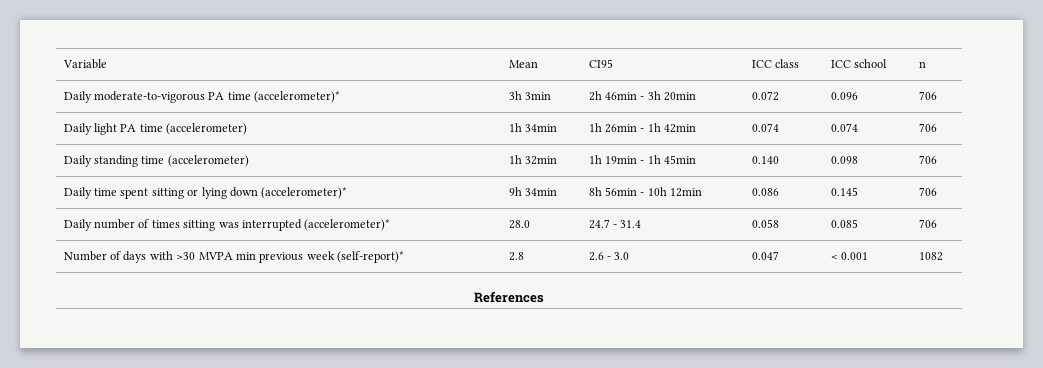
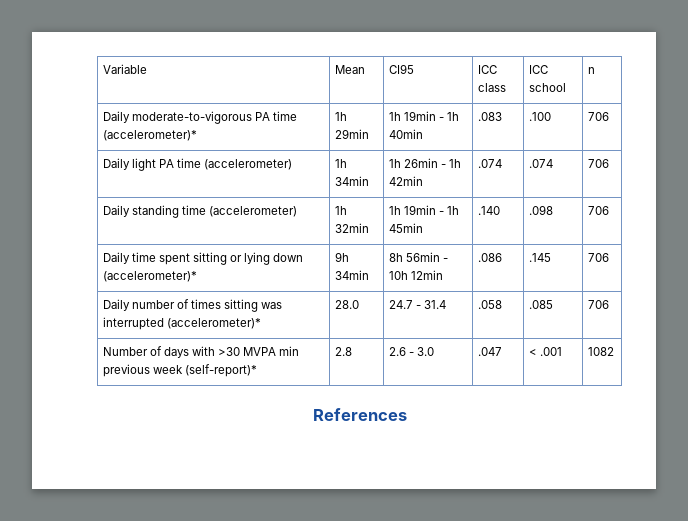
[508,91,552,100] [588,91,697,101] [751,91,779,101] [830,92,858,100] 3h 3min | 2h 46min - 3h 20min | 0.072 | 0.096 -> [334,112,347,121] [334,129,369,139] [388,111,460,121] [388,129,423,139] [477,112,502,121] [528,112,551,121] 1h 29min | 1h 19min - 1h 40min | .083 | .100
[751,123,779,132] [830,123,858,132] 0.074 | 0.074 -> [477,159,502,168] [528,159,553,168] .074 | .074
[751,156,779,164] [830,156,858,164] 0.140 | 0.098 -> [477,206,500,215] [528,205,553,215] .140 | .098
[751,188,779,196] [830,187,858,196] 0.086 | 0.145 -> [477,253,502,262] [528,253,551,262] .086 | .145
[751,219,779,228] [830,219,858,228] 0.058 | 0.085 -> [477,300,502,309] [528,300,553,309] .058 | .085
[751,251,779,260] 0.047 -> [477,347,502,356] .047
[841,252,869,260] 0.001 -> [539,347,562,356] .001

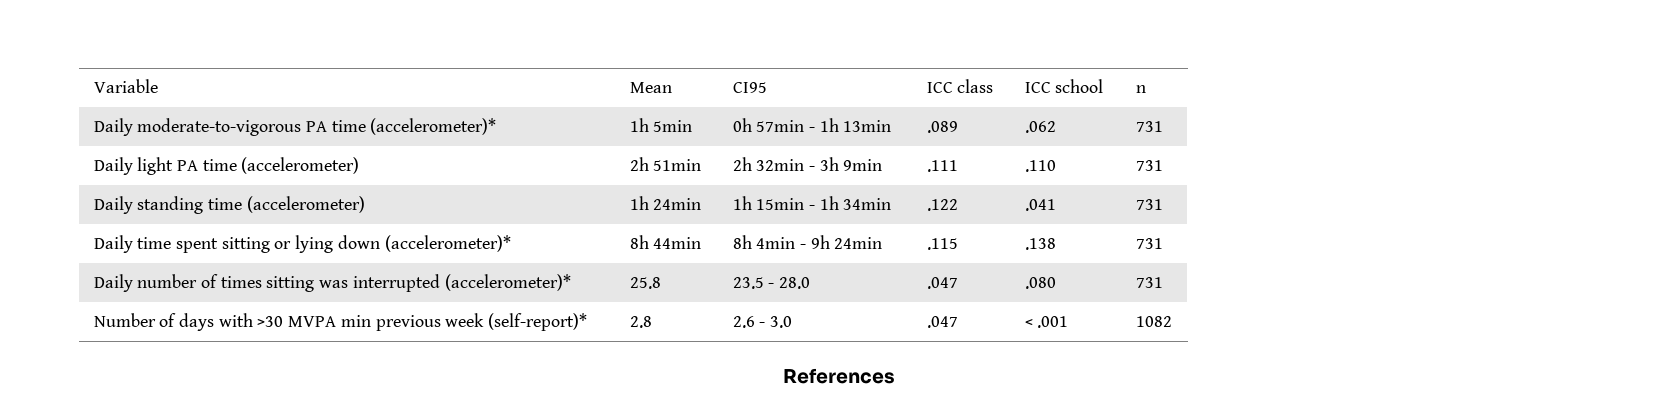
[334,129,369,139] [388,111,460,121] [388,129,423,139] [477,112,502,121] [528,112,551,121] [587,112,609,121] 29min | 1h 19min - 1h 40min | .083 | .100 | 706 -> [653,120,693,132] [732,118,892,132] [926,121,958,133] [1024,121,1056,133] [1135,121,1163,132] 5min | 0h 57min - 1h 13min | .089 | .062 | 731
[334,159,347,168] [334,176,369,186] [388,158,462,168] [388,176,423,186] [477,159,502,168] [528,159,553,168] [587,159,609,168] 1h 34min | 1h 26min - 1h 42min | .074 | .074 | 706 -> [629,157,702,171] [732,157,883,171] [926,160,958,172] [1024,160,1056,172] [1135,160,1163,171] 2h 51min | 2h 32min - 3h 9min | .111 | .110 | 731
[334,223,369,233] [388,205,460,215] [388,223,423,233] [477,206,500,215] [528,205,553,215] [587,206,609,215] 32min | 1h 19min - 1h 45min | .140 | .098 | 706 -> [653,198,702,210] [732,196,892,210] [926,199,958,211] [1024,199,1056,211] [1135,199,1163,210] 24min | 1h 15min - 1h 34min | .122 | .041 | 731
[334,252,349,262] [334,270,369,280] [388,252,448,262] [388,270,443,280] [477,253,502,262] [528,253,551,262] [587,253,609,262] 9h 34min | 8h 56min - 10h 12min | .086 | .145 | 706 -> [629,235,702,249] [732,235,883,249] [926,238,958,250] [1024,238,1056,250] [1135,238,1163,249] 8h 44min | 8h 4min - 9h 24min | .115 | .138 | 731
[334,300,359,309] [388,300,446,309] [477,300,502,309] [528,300,553,309] [587,300,609,309] 28.0 | 24.7 - 31.4 | .058 | .085 | 706 -> [629,277,661,289] [732,277,810,289] [926,277,958,289] [1024,277,1056,289] [1135,277,1163,288] 25.8 | 23.5 - 28.0 | .047 | .080 | 731

